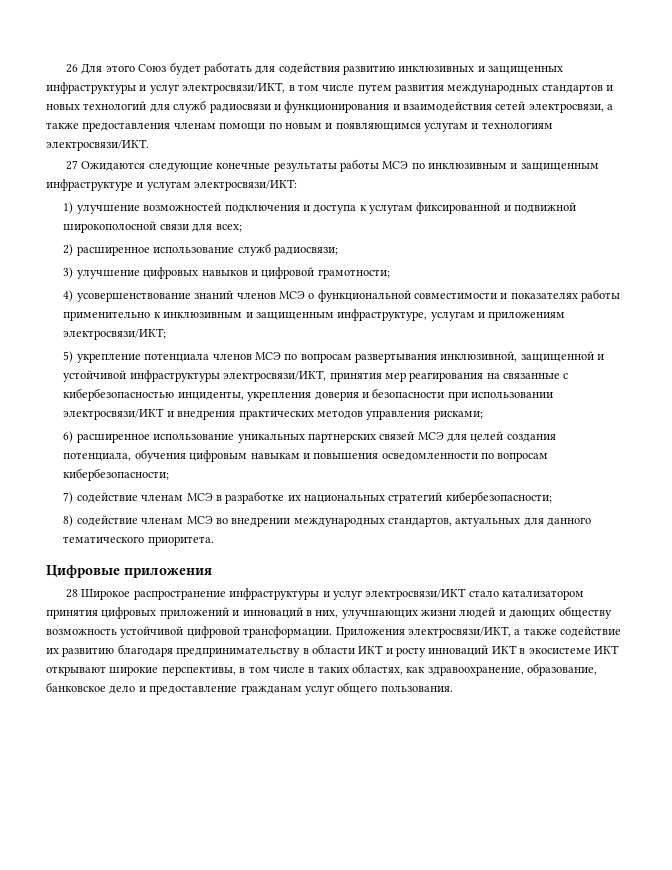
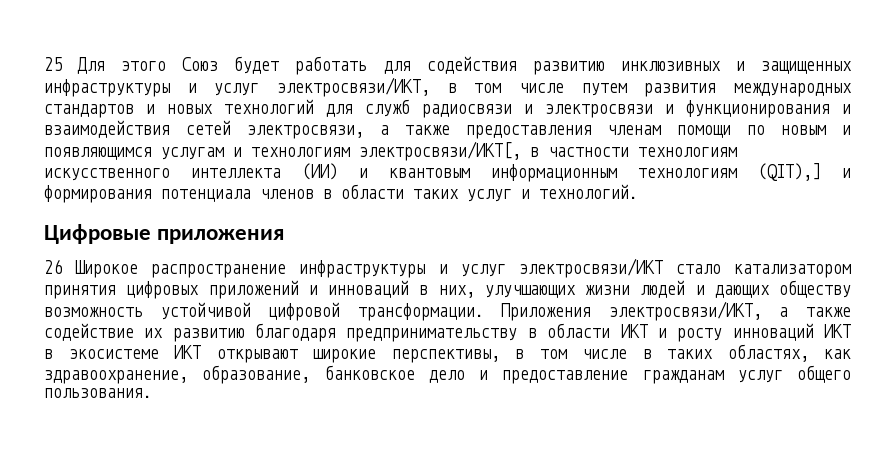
[66,64,79,73] 26 -> [44,57,62,71] 25
(281, 107) none -> [545,104,674,118] электросвязи и
[46,139,149,151] [66,159,599,172] [46,179,298,191] [63,202,577,214] [63,221,242,233] [63,243,338,256] [63,267,390,279] [63,289,621,302] [63,309,566,321] [63,328,167,340] [63,351,605,363] [63,370,569,382] [63,388,554,401] [63,408,483,420] [63,431,556,443] [63,449,549,462] [63,468,170,481] [63,491,552,504] [63,515,592,527] [63,536,214,546] электросвязи/ИКТ. // 27 Ожидаются следующие конечные результаты работы МСЭ по инклюзивным и защищенным инфраструктуре и услугам электросвязи/ИКТ: // 1) улучшение возможностей подключения и доступа к услугам фиксированной и подвижной широкополосной связи для всех; // 2) расширенное использование служб радиосвязи; // 3) улучшение цифровых навыков и цифровой грамотности; // 4) усовершенствование знаний членов МСЭ о функциональной совместимости и показателях работы применительно к инклюзивным и защищенным инфраструктуре, услугам и приложениям электросвязи/ИКТ; // 5) укрепление потенциала членов МСЭ по вопросам развертывания инклюзивной, защищенной и устойчивой инфраструктуры электросвязи/ИКТ, принятия мер реагирования на связанные с кибербезопасностью инциденты, укрепления доверия и безопасности при использовании электросвязи/ИКТ и внедрения практических методов управления рисками; // 6) расширенное использование уникальных партнерских связей МСЭ для целей создания потенциала, обучения цифровым навыкам и повышения осведомленности по вопросам кибербезопасности; // 7) содействие членам МСЭ в разработке их национальных стратегий кибербезопасности; // 8) содействие членам МСЭ во внедрении международных стандартов, актуальных для данного тематического приоритета. -> [359,141,737,161] [44,163,851,182] [44,184,638,203] электросвязи/ИКТ[, в частности технологиям искусственного интеллекта (ИИ) и квантовым информационным технологиям (QIT),] и формирования потенциала членов в области таких услуг и технологий.
[66,589,79,598] 28 -> [44,259,62,274] 26

